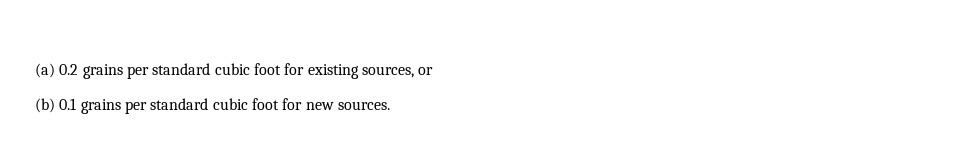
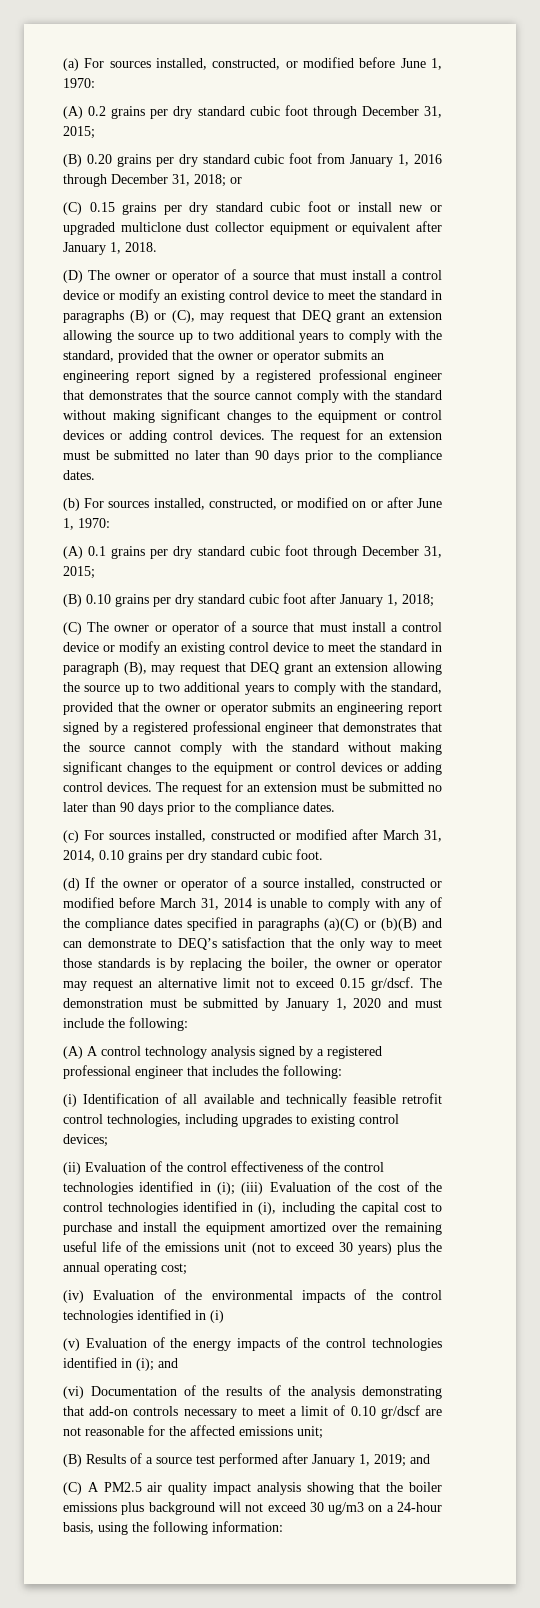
(55, 70) none -> [84,57,442,70] [63,78,95,88] [63,106,83,119] For sources installed, constructed, or modified before June 1, 1970: // (A)
[152,63,434,79] [35,98,55,113] standard cubic foot for existing sources, or // (b) -> [173,105,442,119] [63,126,95,139] [63,153,443,167] [63,174,242,187] [63,201,442,215] [63,221,443,235] [63,242,157,255] [63,269,442,283] [63,289,442,303] [63,310,442,323] [63,330,442,343] [63,350,384,363] [63,369,442,383] [63,390,442,403] [63,409,442,423] [63,429,443,443] [63,450,442,463] [63,470,95,480] [63,497,442,511] [63,518,110,530] [63,546,83,559] dry standard cubic foot through December 31, 2015; // (B) 0.20 grains per dry standard cubic foot from January 1, 2016 through December 31, 2018; or // (C) 0.15 grains per dry standard cubic foot or install new or upgraded multiclone dust collector equipment or equivalent after January 1, 2018. // (D) The owner or operator of a source that must install a control device or modify an existing control device to meet the standard in paragraphs (B) or (C), may request that DEQ grant an extension allowing the source up to two additional years to comply with the standard, provided that the owner or operator submits an engineering report signed by a registered professional engineer that demonstrates that the source cannot comply with the standard without making significant changes to the equipment or control devices or adding control devices. The request for an extension must be submitted no later than 90 days prior to the compliance dates. // (b) For sources installed, constructed, or modified on or after June 1, 1970: // (A)
[150,98,390,110] standard cubic foot for new sources. -> [173,545,442,559] [63,566,95,579] [63,593,434,607] [63,621,443,635] [63,641,442,655] [63,662,442,675] [63,682,442,695] [63,702,442,715] [63,721,442,735] [63,742,442,755] [63,761,442,775] [63,781,442,795] [63,802,335,815] [63,829,443,843] [63,849,323,863] [63,877,442,891] [63,897,443,911] [63,917,442,931] [63,937,442,951] [63,958,443,971] [63,977,442,991] [63,998,442,1011] [63,1017,188,1031] [63,1046,382,1059] [63,1065,342,1079] [63,1093,442,1107] [63,1114,399,1127] [63,1134,108,1147] [63,1161,384,1175] [63,1181,443,1195] [63,1201,442,1215] [63,1222,442,1235] [63,1241,442,1255] [63,1262,187,1275] [63,1289,442,1303] [63,1309,224,1323] [63,1337,442,1351] [63,1357,178,1371] [63,1385,442,1399] [63,1405,443,1419] [63,1425,323,1439] [63,1453,430,1467] [63,1482,443,1495] [63,1502,443,1515] [63,1521,283,1535] dry standard cubic foot through December 31, 2015; // (B) 0.10 grains per dry standard cubic foot after January 1, 2018; // (C) The owner or operator of a source that must install a control device or modify an existing control device to meet the standard in paragraph (B), may request that DEQ grant an extension allowing the source up to two additional years to comply with the standard, provided that the owner or operator submits an engineering report signed by a registered professional engineer that demonstrates that the source cannot comply with the standard without making significant changes to the equipment or control devices or adding control devices. The request for an extension must be submitted no later than 90 days prior to the compliance dates. // (c) For sources installed, constructed or modified after March 31, 2014, 0.10 grains per dry standard cubic foot. // (d) If the owner or operator of a source installed, constructed or modified before March 31, 2014 is unable to comply with any of the compliance dates specified in paragraphs (a)(C) or (b)(B) and can demonstrate to DEQ’s satisfaction that the only way to meet those standards is by replacing the boiler, the owner or operator may request an alternative limit not to exceed 0.15 gr/dscf. The demonstration must be submitted by January 1, 2020 and must include the following: // (A) A control technology analysis signed by a registered professional engineer that includes the following: // (i) Identification of all available and technically feasible retrofit control technologies, including upgrades to existing control devices; // (ii) Evaluation of the control effectiveness of the control technologies identified in (i); (iii) Evaluation of the cost of the control technologies identified in (i), including the capital cost to purchase and install the equipment amortized over the remaining useful life of the emissions unit (not to exceed 30 years) plus the annual operating cost; // (iv) Evaluation of the environmental impacts of the control technologies identified in (i) // (v) Evaluation of the energy impacts of the control technologies identified in (i); and // (vi) Documentation of the results of the analysis demonstrating that add-on controls necessary to meet a limit of 0.10 gr/dscf are not reasonable for the affected emissions unit; // (B) Results of a source test performed after January 1, 2019; and // (C) A PM2.5 air quality impact analysis showing that the boiler emissions plus background will not exceed 30 ug/m3 on a 24-hour basis, using the following information:

